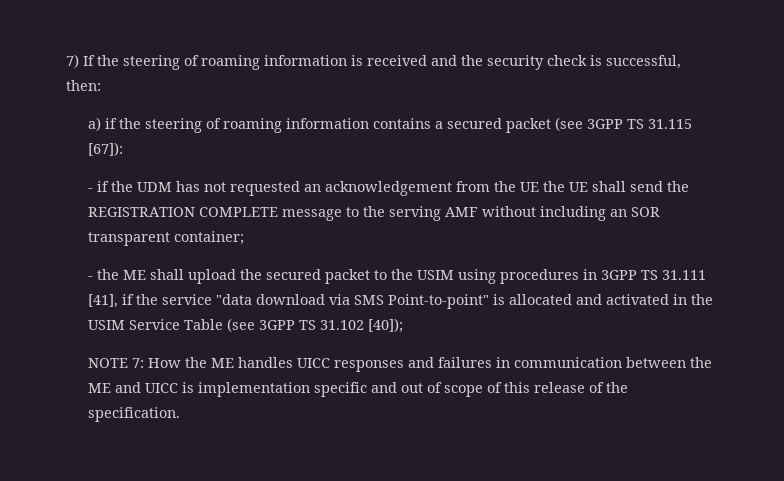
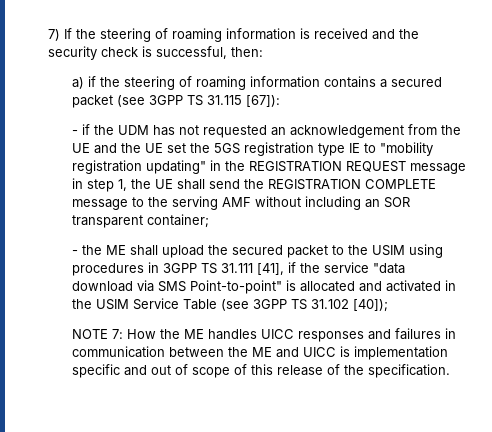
(540, 187) none -> [93,142,433,156] [71,160,466,174] [71,178,127,192] and the UE set the 5GS registration type IE to "mobility registration updating" in the REGISTRATION REQUEST message in step 1,

